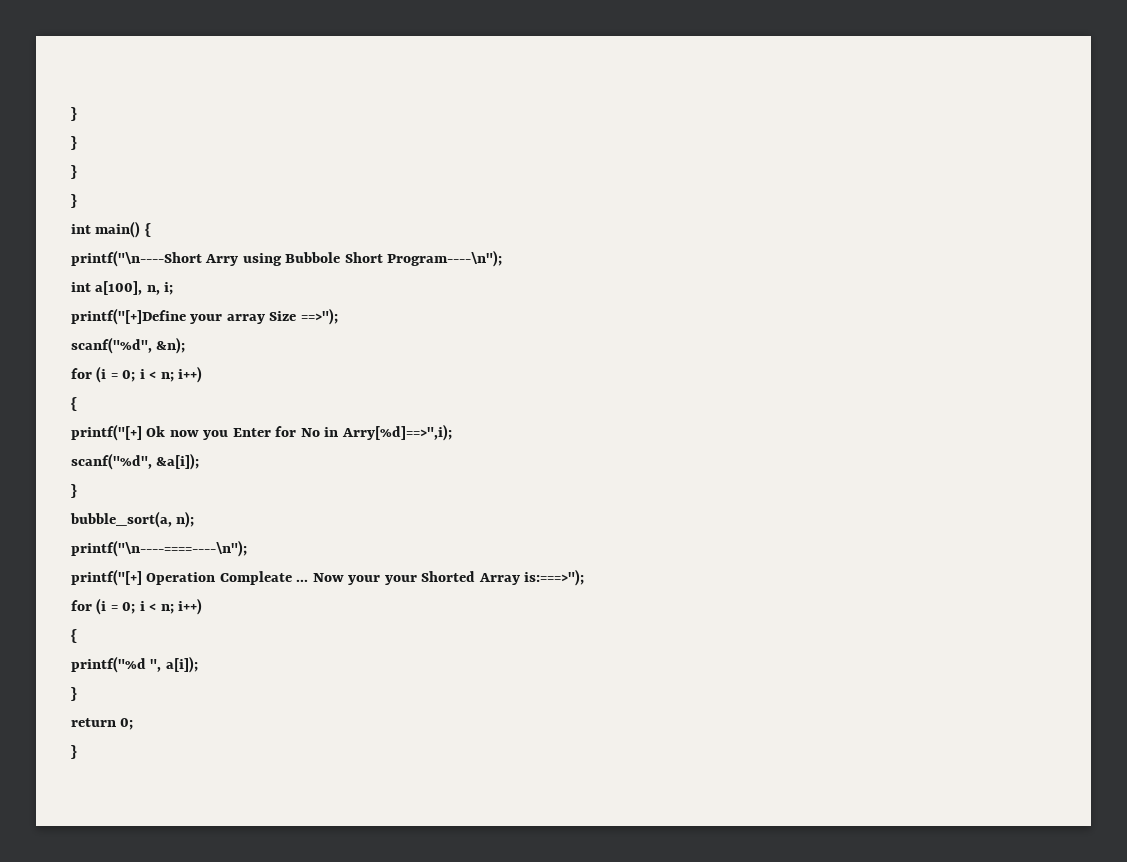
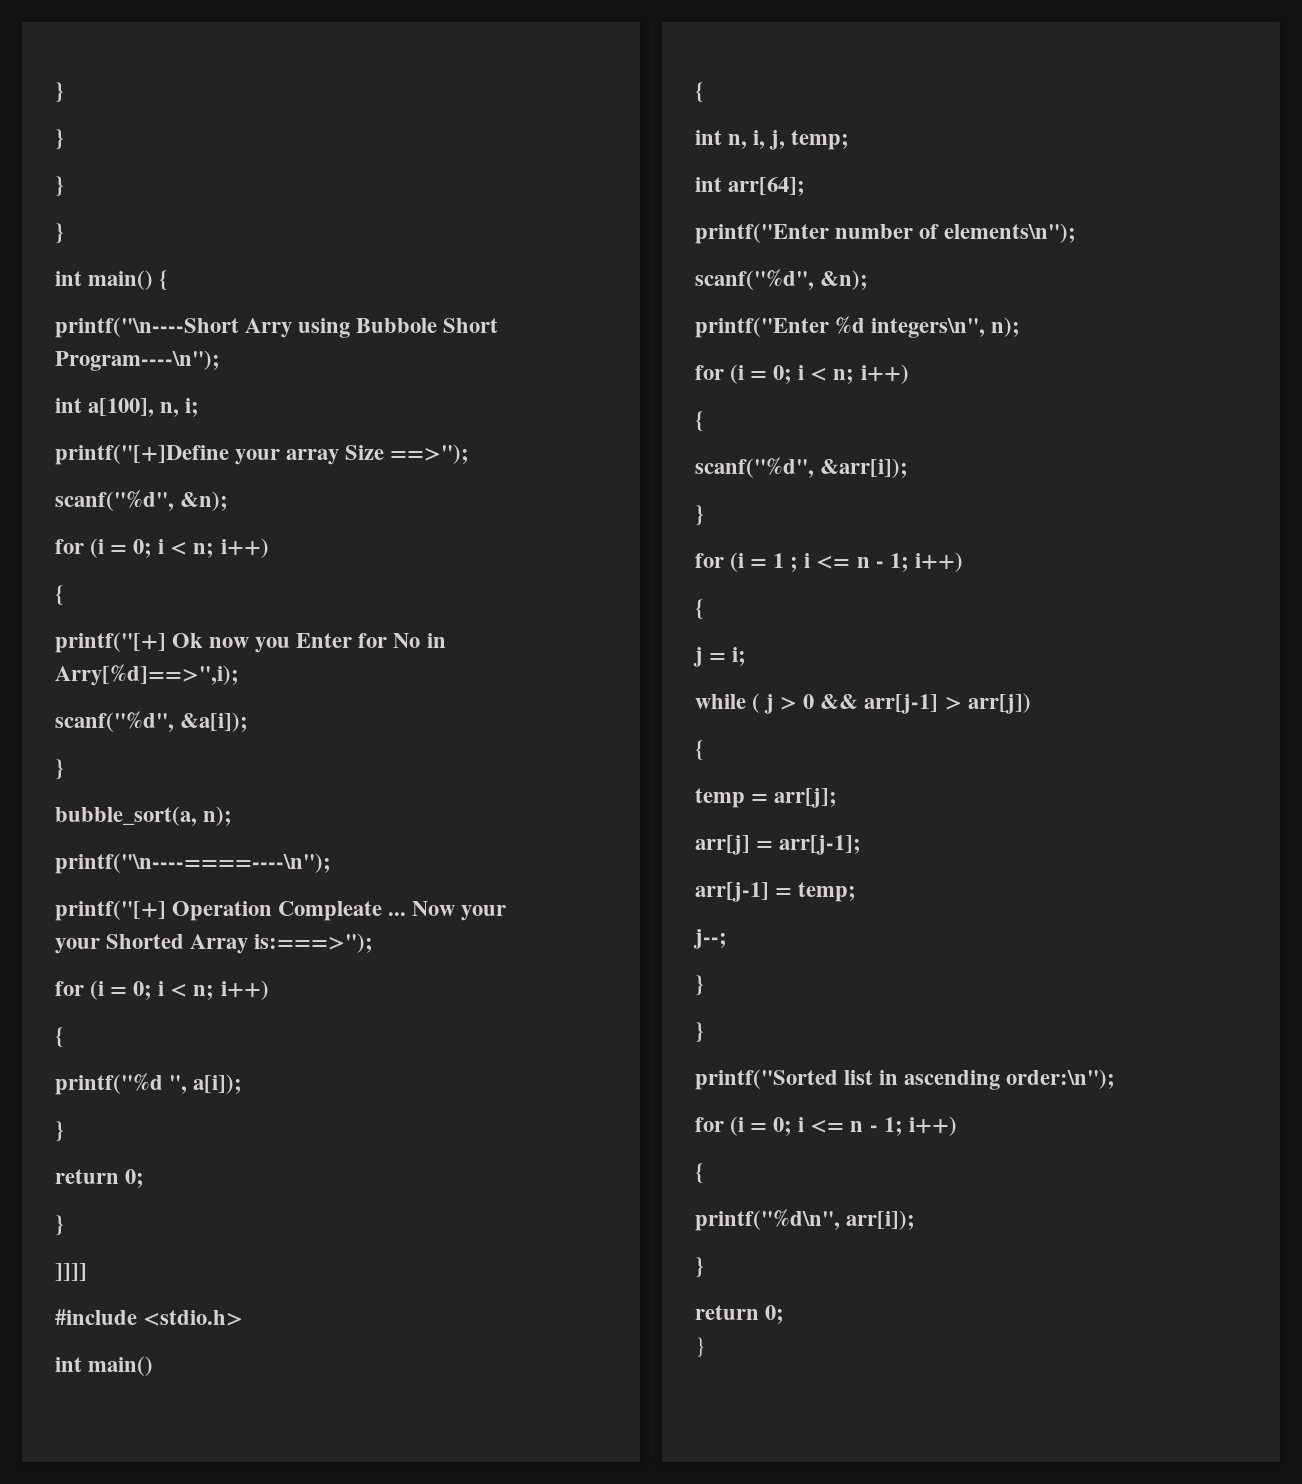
(77, 752) none -> [55,1263,87,1281] [55,1309,244,1326] [55,1356,154,1376] [695,82,704,102] [695,130,850,150] [695,177,806,196] [695,223,1077,244] [695,269,869,290] [695,316,1021,338] [695,364,909,384] [695,411,704,431] [695,457,909,478] [695,505,704,525] [695,552,963,572] [695,599,704,619] [693,647,747,667] [695,693,1031,714] [695,740,704,760] [695,788,838,808] [695,835,862,855] [695,882,857,902] [693,929,727,949] [695,975,704,995] [695,1022,704,1042] [695,1069,1116,1090] [695,1116,957,1136] [695,1163,704,1183] [695,1209,916,1231] [695,1257,704,1277] [695,1305,785,1324] [695,1337,706,1357] // ]]]] // #include <stdio.h> // int main() // { // int n, i, j, temp; // int arr[64]; // printf("Enter number of elements\n"); // scanf("%d", &n); // printf("Enter %d integers\n", n); // for (i = 0; i < n; i++) // { // scanf("%d", &arr[i]); // } // for (i = 1 ; i <= n - 1; i++) // { // j = i; // while ( j > 0 && arr[j-1] > arr[j]) // { // temp = arr[j]; // arr[j] = arr[j-1]; // arr[j-1] = temp; // j--; // } // } // printf("Sorted list in ascending order:\n"); // for (i = 0; i <= n - 1; i++) // { // printf("%d\n", arr[i]); // } // return 0; // }

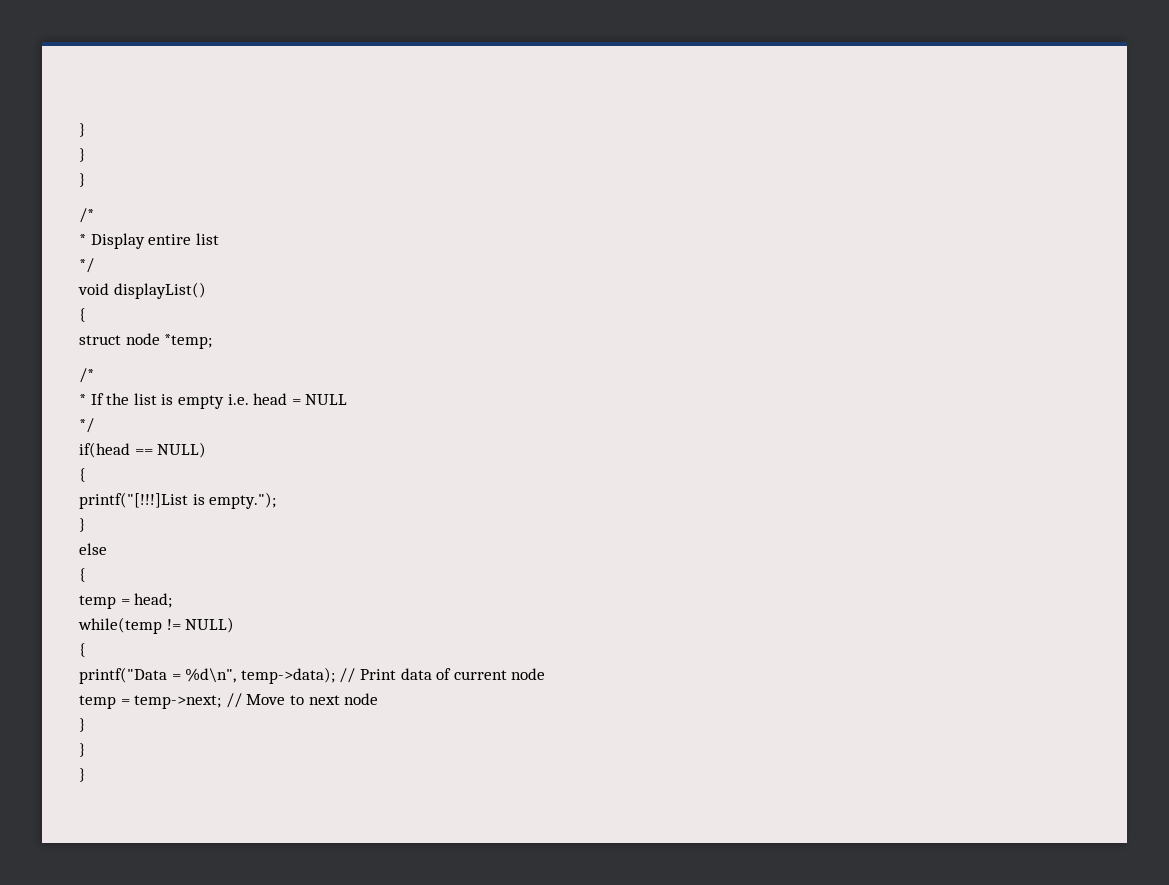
[55,82,64,102] [55,129,64,149] [55,176,64,196] [55,223,64,243] [55,270,169,290] [55,317,499,338] [55,350,220,371] [55,398,200,417] [55,444,470,465] [55,490,229,511] [55,538,269,558] [55,585,64,605] [55,632,446,653] [55,664,239,686] [55,711,249,732] [55,759,64,779] [55,806,233,826] [55,853,331,874] [55,900,507,921] [55,933,374,954] [55,980,269,1000] [55,1027,64,1047] [55,1073,243,1095] [55,1121,64,1141] [55,1169,145,1188] [55,1215,64,1235] [55,1263,87,1281] [55,1309,244,1326] [55,1356,154,1376] [695,82,704,102] [695,130,850,150] [695,177,806,196] [695,223,1077,244] [695,269,869,290] [695,316,1021,338] [695,364,909,384] [695,411,704,431] [695,457,909,478] [695,505,704,525] [695,552,963,572] [695,599,704,619] [693,647,747,667] [695,693,1031,714] [695,740,704,760] [695,788,838,808] [695,835,862,855] [695,882,857,902] [693,929,727,949] [695,975,704,995] [695,1022,704,1042] [695,1069,1116,1090] [695,1116,957,1136] [695,1163,704,1183] [695,1209,916,1231] [695,1257,704,1277] [695,1305,785,1324] } // } // } // } // int main() { // printf("\n----Short Arry using Bubbole Short Program----\n"); // int a[100], n, i; // printf("[+]Define your array Size ==>"); // scanf("%d", &n); // for (i = 0; i < n; i++) // { // printf("[+] Ok now you Enter for No in Arry[%d]==>",i); // scanf("%d", &a[i]); // } // bubble_sort(a, n); // printf("\n----====----\n"); // printf("[+] Operation Compleate ... Now your your Shorted Array is:===>"); // for (i = 0; i < n; i++) // { // printf("%d ", a[i]); // } // return 0; // } // ]]]] // #include <stdio.h> // int main() // { // int n, i, j, temp; // int arr[64]; // printf("Enter number of elements\n"); // scanf("%d", &n); // printf("Enter %d integers\n", n); // for (i = 0; i < n; i++) // { // scanf("%d", &arr[i]); // } // for (i = 1 ; i <= n - 1; i++) // { // j = i; // while ( j > 0 && arr[j-1] > arr[j]) // { // temp = arr[j]; // arr[j] = arr[j-1]; // arr[j-1] = temp; // j--; // } // } // printf("Sorted list in ascending order:\n"); // for (i = 0; i <= n - 1; i++) // { // printf("%d\n", arr[i]); // } // return 0; -> [79,123,86,137] [79,148,86,162] [79,173,86,187] [79,208,94,223] [79,233,219,249] [79,258,94,273] [78,282,206,299] [79,308,86,322] [79,333,213,349] [79,368,94,383] [79,393,348,409] [79,418,94,433] [79,442,207,458] [79,468,86,482] [79,492,277,509] [79,518,86,532] [79,543,107,555] [79,568,86,582] [79,593,173,609] [78,617,235,634] [79,643,86,657] [79,667,546,684] [79,693,379,709] [79,718,86,732] [79,743,86,757] } // } // } // /* // * Display entire list // */ // void displayList() // { // struct node *temp; // /* // * If the list is empty i.e. head = NULL // */ // if(head == NULL) // { // printf("[!!!]List is empty."); // } // else // { // temp = head; // while(temp != NULL) // { // printf("Data = %d\n", temp->data); // Print data of current node // temp = temp->next; // Move to next node // } // }

